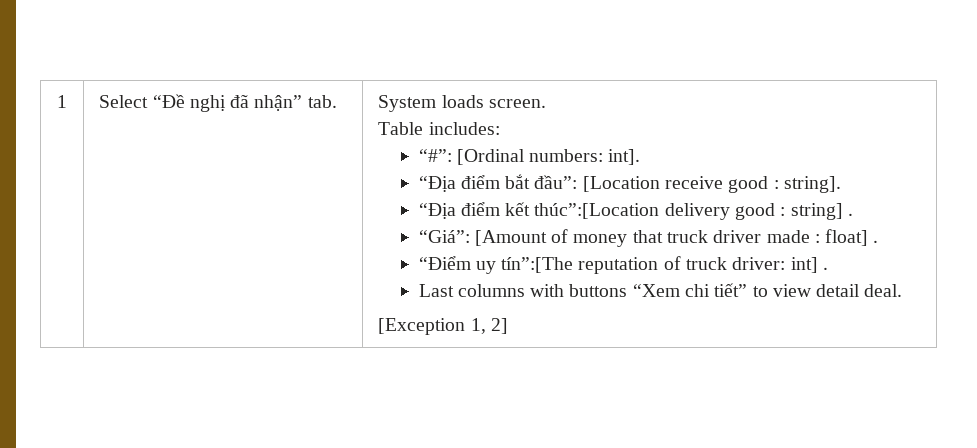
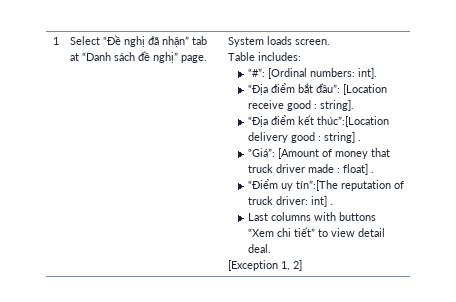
[307,95,337,108] tab. -> [191,36,207,45] [69,51,207,63] tab at “Danh sách đề nghị” page.

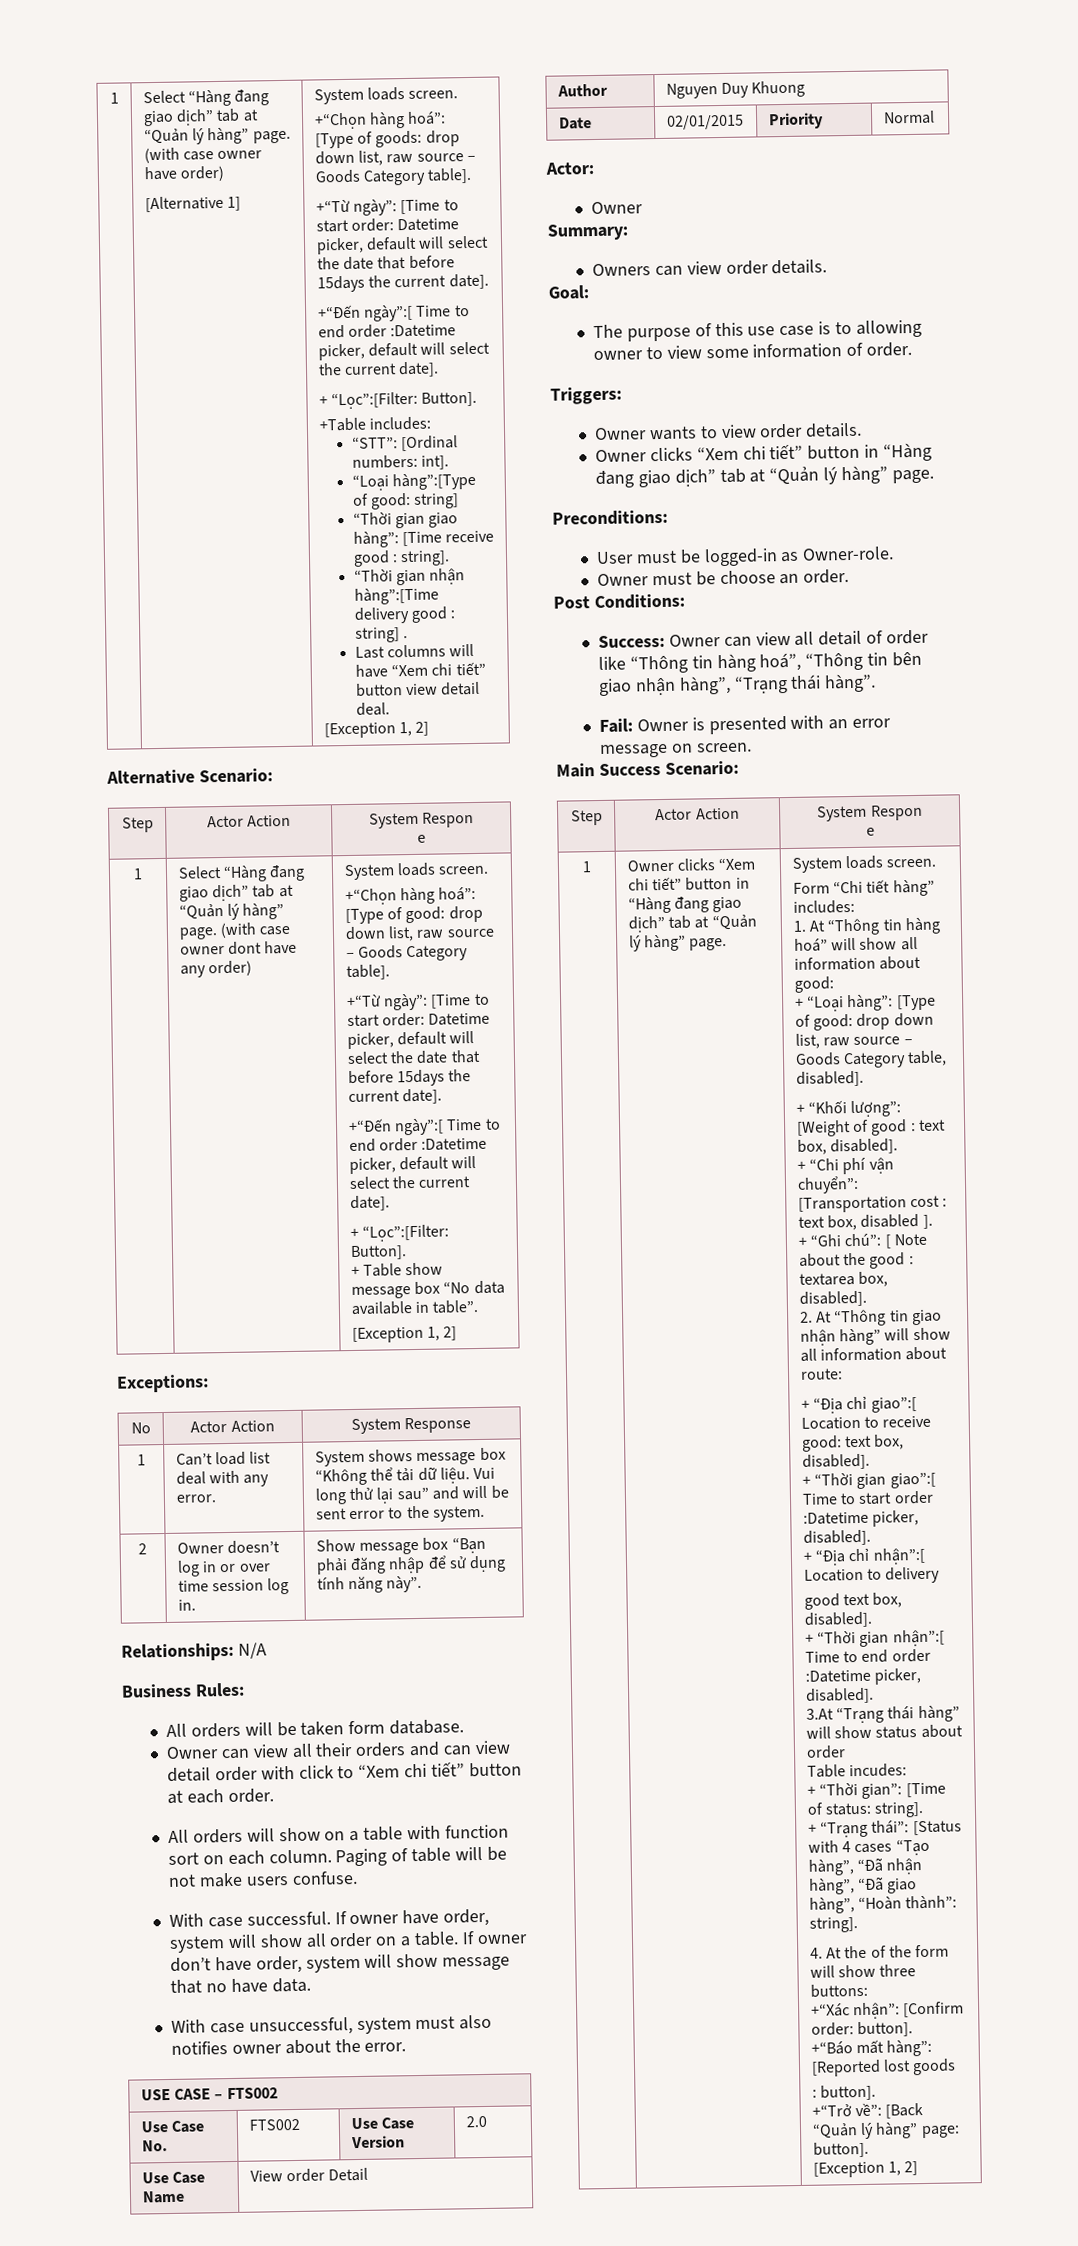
[52,37,59,45] [69,35,207,47] [69,51,207,63] [227,36,330,47] [227,52,301,61] [247,68,265,77] 1 | Select “Đề nghị đã nhận” tab at “Danh sách đề nghị” page. | System loads screen. // Table includes: // “#”: -> [109,92,119,104] [142,89,270,107] [142,108,259,127] [143,127,291,145] [143,147,263,164] [143,165,224,182] [144,195,241,213] [313,87,459,105] [313,111,447,130] [314,130,460,149] [314,150,476,166] [314,167,473,186] [315,199,459,216] [315,218,460,233] [315,235,489,255] [316,255,455,271] [316,273,489,293] [316,304,470,322] [317,324,457,339] [317,341,490,361] [317,361,440,378] [318,391,478,410] [318,416,431,432] [351,436,398,449] 1 | Select “Hàng đang giao dịch” tab at “Quản lý hàng” page. (with case owner have order) // [Alternative 1] | System loads screen. // +“Chọn hàng hoá”: [Type of goods: drop down list, raw source – Goods Category table]. // +“Từ ngày”: [Time to start order: Datetime picker, default will select the date that before 15days the current date]. // +“Đến ngày”:[ Time to end order :Datetime picker, default will select the current date]. // + “Lọc”:[Filter: Button]. // +Table includes: // “STT”:
[247,83,387,95] “Địa điểm bắt đầu”: [Location -> [351,472,476,491] [351,492,460,510] [352,512,459,529] [352,531,442,548] “Loại hàng”:[Type of good: string] // “Thời gian giao hàng”: [Time
[247,115,389,127] “Địa điểm kết thúc”:[Location -> [353,568,466,586] [353,587,439,605] “Thời gian nhận hàng”:[Time
[247,148,390,159] [247,164,374,175] [247,179,404,191] [247,196,333,207] // “Giá”: [Amount of money that truck driver made : float] . // “Điểm uy tín”:[The reputation of truck driver: int] . -> (408, 637) none
[313,212,376,221] [247,227,328,237] with buttons “Xem chi tiết” to -> [449,643,475,657] [354,661,486,678] [355,683,403,697] will have “Xem chi tiết” button
(302, 265) none -> [106,768,273,785] [121,817,154,833] [206,814,292,828] [368,811,475,829] [417,834,426,843] [133,868,143,880] [177,864,306,882] [178,884,294,902] [178,903,285,920] [178,922,291,940] [179,940,298,955] [179,960,252,978] [343,862,490,881] [344,886,477,906] [344,905,483,925] [344,925,495,942] [345,945,469,962] [345,964,390,981] [345,993,490,1011] [346,1012,491,1028] [346,1031,475,1050] [346,1049,481,1065] [347,1069,472,1087] [347,1088,442,1105] [347,1118,501,1136] [348,1137,488,1153] [348,1155,477,1175] [348,1175,472,1190] [349,1195,390,1212] [349,1224,449,1242] [349,1245,407,1261] [350,1262,444,1277] [350,1280,505,1300] [350,1299,480,1316] [351,1326,458,1344] [116,1374,209,1393] [130,1422,151,1434] [190,1420,275,1433] [350,1417,472,1435] [137,1454,146,1466] [175,1451,272,1466] [175,1470,270,1487] [175,1494,216,1503] [314,1447,506,1467] [314,1466,496,1486] [314,1485,509,1505] [315,1505,485,1522] [138,1543,147,1555] [176,1540,280,1555] [176,1560,271,1577] [177,1578,290,1595] [177,1599,196,1611] [315,1536,486,1555] [315,1555,507,1575] [316,1575,423,1594] [121,1642,267,1662] [121,1682,245,1698] [165,1719,465,1738] [165,1740,511,1760] [166,1762,522,1783] [166,1788,274,1804] [167,1824,509,1844] [167,1846,507,1867] [167,1870,358,1888] [168,1908,490,1928] [168,1931,528,1953] [169,1953,511,1974] [169,1977,311,1994] [170,2014,493,2036] [170,2038,407,2055] [140,2087,278,2101] [140,2120,204,2133] [141,2140,168,2152] [248,2118,300,2131] [350,2117,414,2130] [350,2135,405,2149] [465,2115,487,2128] [141,2171,205,2184] [141,2190,185,2204] [249,2167,369,2183] [556,83,608,97] [665,80,806,99] [558,117,592,130] [666,114,744,130] [767,112,824,130] [882,110,935,125] [545,162,594,175] [590,201,643,215] [547,223,628,241] [591,259,828,277] [548,285,589,300] [592,319,922,342] [592,341,913,361] [550,386,622,405] [593,422,863,441] [594,442,932,463] [594,465,934,489] [552,509,668,526] [595,546,895,567] [596,569,850,587] [553,593,685,610] [597,629,929,649] [597,651,922,674] [597,673,877,697] [598,715,892,735] [599,742,752,758] [556,760,739,778] [570,809,603,826] [655,807,740,821] [817,804,923,822] [865,827,875,836] [582,861,592,873] [626,857,757,872] [627,876,750,891] [627,896,743,914] [627,914,757,933] [628,934,728,952] [791,855,937,873] [792,879,935,897] [792,899,855,914] [792,917,941,936] [793,936,918,952] [793,955,921,971] [793,976,834,993] [794,994,936,1012] [794,1012,934,1031] [794,1033,913,1049] [794,1050,948,1069] [795,1070,864,1087] [795,1100,902,1118] [795,1119,946,1137] [796,1138,898,1155] [796,1157,894,1175] [796,1175,859,1194] [797,1195,948,1213] [797,1213,933,1231] [797,1233,927,1249] [798,1252,914,1269] [798,1271,888,1287] [798,1290,867,1307] [799,1309,942,1327] [799,1327,951,1346] [799,1346,948,1362] [799,1368,843,1380] [800,1396,917,1414] [800,1415,932,1430] [801,1434,905,1452] [801,1453,870,1470] [801,1472,936,1489] [801,1490,934,1505] [802,1510,919,1527] [802,1529,871,1546] [802,1547,926,1566] [803,1566,941,1584] [803,1592,903,1610] [803,1611,873,1628] [804,1629,945,1647] [804,1648,931,1663] [804,1668,921,1685] [805,1687,874,1704] [805,1705,960,1724] [805,1724,963,1739] [805,1745,846,1759] [806,1763,907,1778] [806,1782,946,1799] [806,1801,925,1818] [807,1820,962,1838] [807,1838,930,1856] [807,1857,923,1876] [808,1876,918,1895] [808,1895,958,1914] [808,1917,858,1933] [809,1944,950,1959] [809,1964,917,1978] [809,1983,868,1998] [810,2001,965,2020] [810,2021,913,2038] [810,2039,933,2057] [810,2058,957,2077] [811,2084,876,2101] [811,2102,924,2119] [811,2122,960,2140] [812,2141,869,2158] [812,2161,919,2178] // Alternative Scenario: // Step | Actor Action | System Respon // e // 1 | Select “Hàng đang giao dịch” tab at “Quản lý hàng” page. (with case owner dont have any order) | System loads screen. // +“Chọn hàng hoá”: [Type of good: drop down list, raw source – Goods Category table]. // +“Từ ngày”: [Time to start order: Datetime picker, default will select the date that before 15days the current date]. // +“Đến ngày”:[ Time to end order :Datetime picker, default will select the current date]. // + “Lọc”:[Filter: Button]. // + Table show message box “No data available in table”. // [Exception 1, 2] // Exceptions: // No | Actor Action | System Response // 1 | Can’t load list deal with any error. | System shows message box “Không thể tải dữ liệu. Vui long thử lại sau” and will be sent error to the system. // 2 | Owner doesn’t log in or over time session log in. | Show message box “Bạn phải đăng nhập để sử dụng tính năng này”. // Relationships: N/A // Business Rules: // All orders will be taken form database. // Owner can view all their orders and can view detail order with click to “Xem chi tiết” button at each order. // All orders will show on a table with function sort on each column. Paging of table will be not make users confuse. // With case successful. If owner have order, system will show all order on a table. If owner don’t have order, system will show message that no have data. // With case unsuccessful, system must also notifies owner about the error. // USE CASE – FTS002 // Use Case No. | FTS002 | Use Case Version | 2.0 // Use Case Name | View order Detail // Author | Nguyen Duy Khuong // Date | 02/01/2015 | Priority | Normal // Actor: // Owner // Summary: // Owners can view order details. // Goal: // The purpose of this use case is to allowing owner to view some information of order. // Triggers: // Owner wants to view order details. // Owner clicks “Xem chi tiết” button in “Hàng đang giao dịch” tab at “Quản lý hàng” page. // Preconditions: // User must be logged-in as Owner-role. // Owner must be choose an order. // Post Conditions: // Success: Owner can view all detail of order like “Thông tin hàng hoá”, “Thông tin bên giao nhận hàng”, “Trạng thái hàng”. // Fail: Owner is presented with an error message on screen. // Main Success Scenario: // Step | Actor Action | System Respon // e // 1 | Owner clicks “Xem chi tiết” button in “Hàng đang giao dịch” tab at “Quản lý hàng” page. | System loads screen. // Form “Chi tiết hàng” includes: // 1. At “Thông tin hàng hoá” will show all information about good: // + “Loại hàng”: [Type of good: drop down list, raw source – Goods Category table, disabled]. // + “Khối lượng”: [Weight of good : text box, disabled]. // + “Chi phí vận chuyển”: [Transportation cost : text box, disabled ]. // + “Ghi chú”: [ Note about the good : textarea box, disabled]. // 2. At “Thông tin giao nhận hàng” will show all information about route: // + “Địa chỉ giao”:[ Location to receive good: text box, disabled]. // + “Thời gian giao”:[ Time to start order :Datetime picker, disabled]. // + “Địa chỉ nhận”:[ Location to delivery // good text box, disabled]. // + “Thời gian nhận”:[ Time to end order :Datetime picker, disabled]. // 3.At “Trạng thái hàng” will show status about order // Table incudes: // + “Thời gian”: [Time of status: string]. // + “Trạng thái”: [Status with 4 cases “Tạo hàng”, “Đã nhận hàng”, “Đã giao hàng”, “Hoàn thành”: string]. // 4. At the of the form will show three buttons: // +“Xác nhận”: [Confirm order: button]. // +“Báo mất hàng”: [Reported lost goods // : button]. // +“Trở về”: [Back “Quản lý hàng” page: button]. // [Exception 1, 2]

